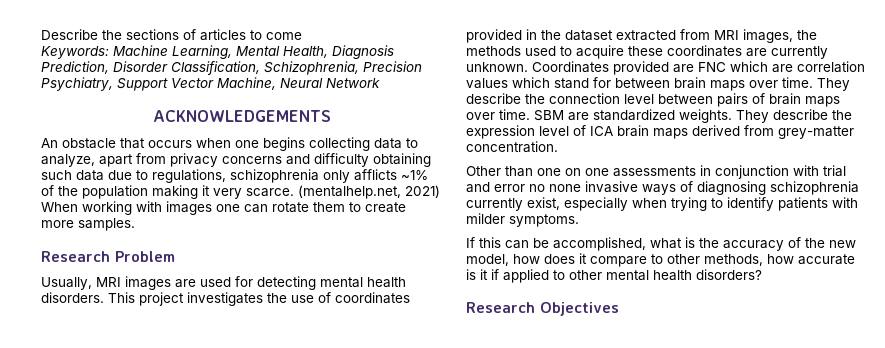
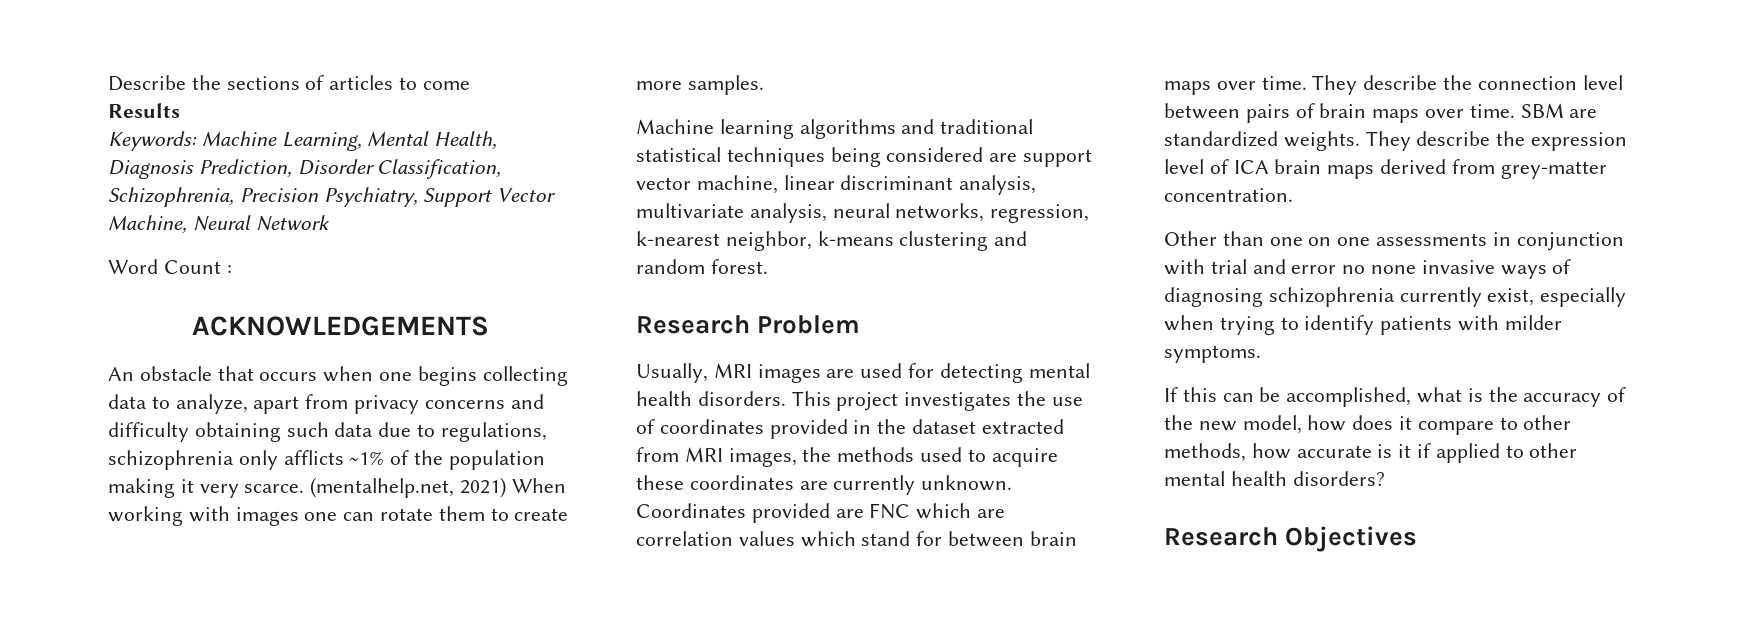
(302, 36) none -> [108,103,180,118] // Results
(380, 83) none -> [108,259,232,274] // Word Count :
(135, 224) none -> [636,119,1034,139] [636,147,1093,167] [636,175,1037,195] [636,203,1090,223] [636,231,1028,251] [636,259,768,274] // Machine learning algorithms and traditional statistical techniques being considered are support vector machine, linear discriminant analysis, multivariate analysis, neural networks, regression, k-nearest neighbor, k-means clustering and random forest.

